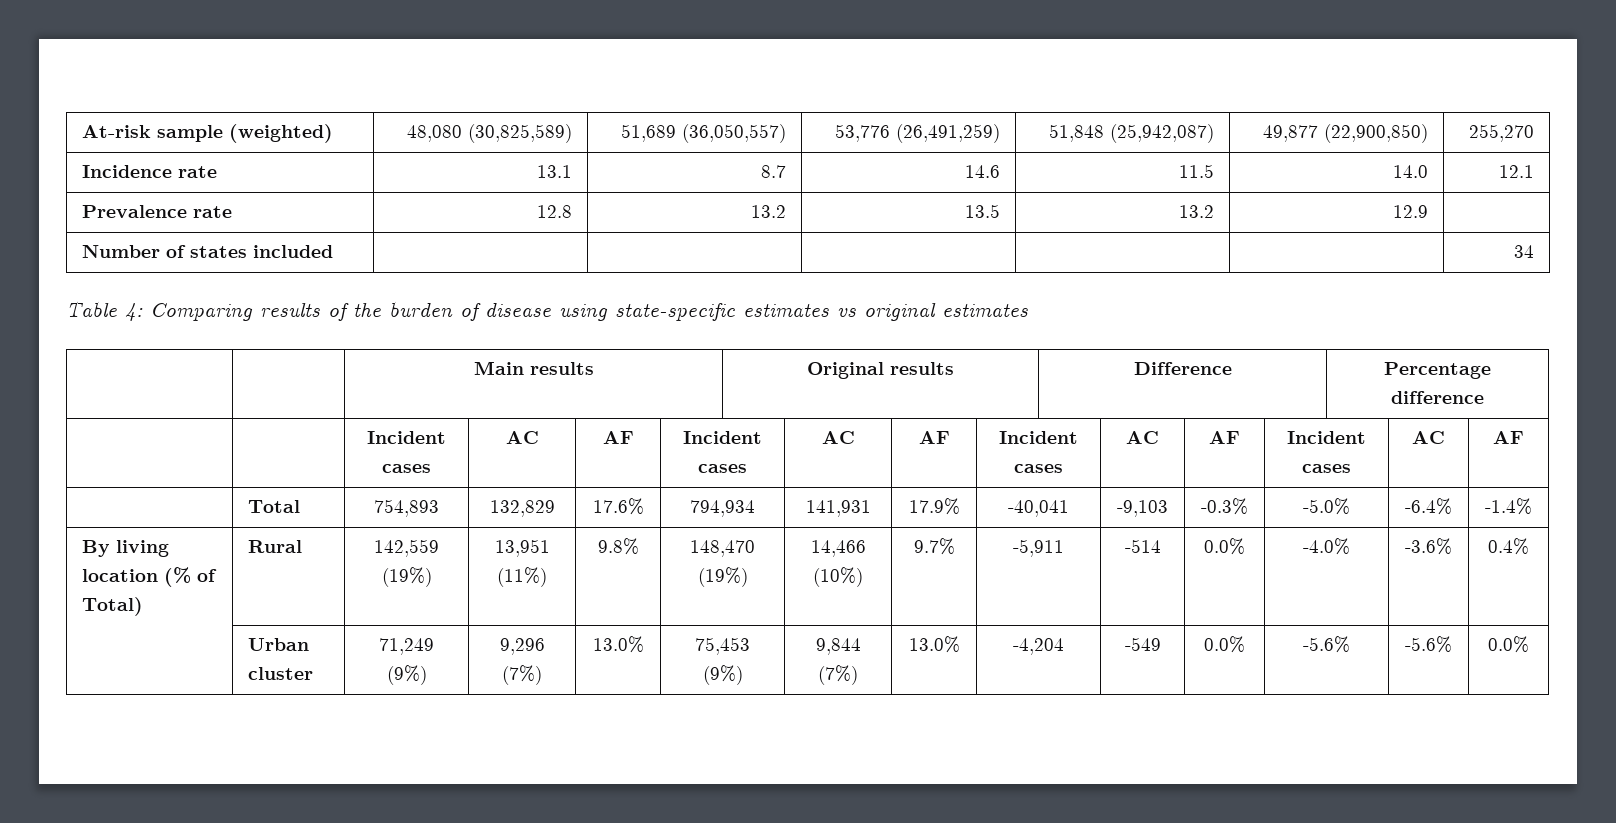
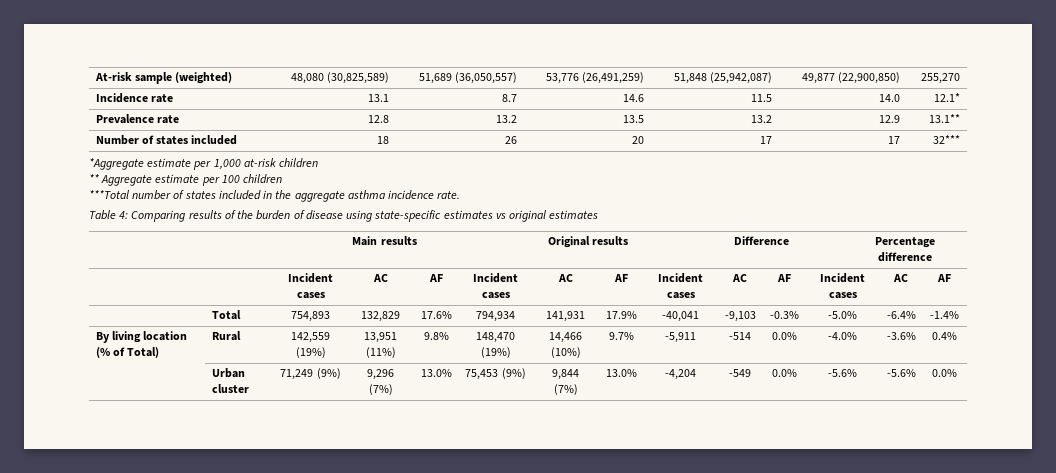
[1498,165,1534,178] 12.1 -> [934,93,961,102] 12.1*
(1428, 211) none -> [929,114,961,123] 13.1**
[1513,245,1534,258] | | | | | 34 -> [377,136,390,144] [505,136,518,144] [632,136,645,144] [760,136,773,144] [888,136,901,144] [933,135,961,144] [89,158,319,170] [89,174,283,186] [89,190,461,202] 18 | 26 | 20 | 17 | 17 | 32*** // *Aggregate estimate per 1,000 at-risk children // ** Aggregate estimate per 100 children // ***Total number of states included in the aggregate asthma incidence rate.

